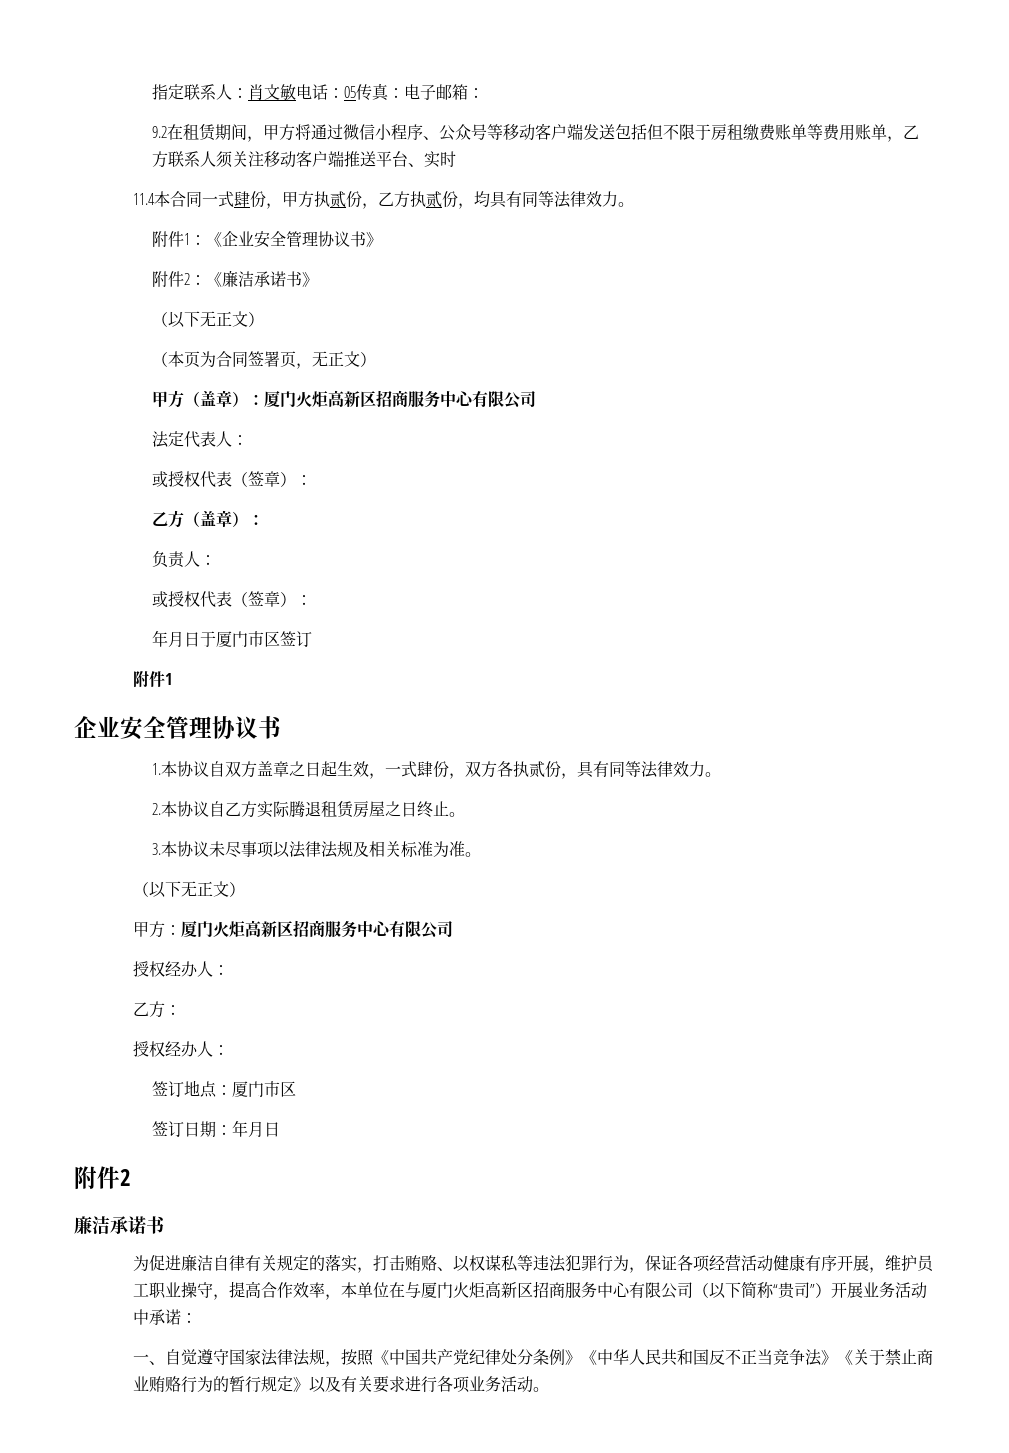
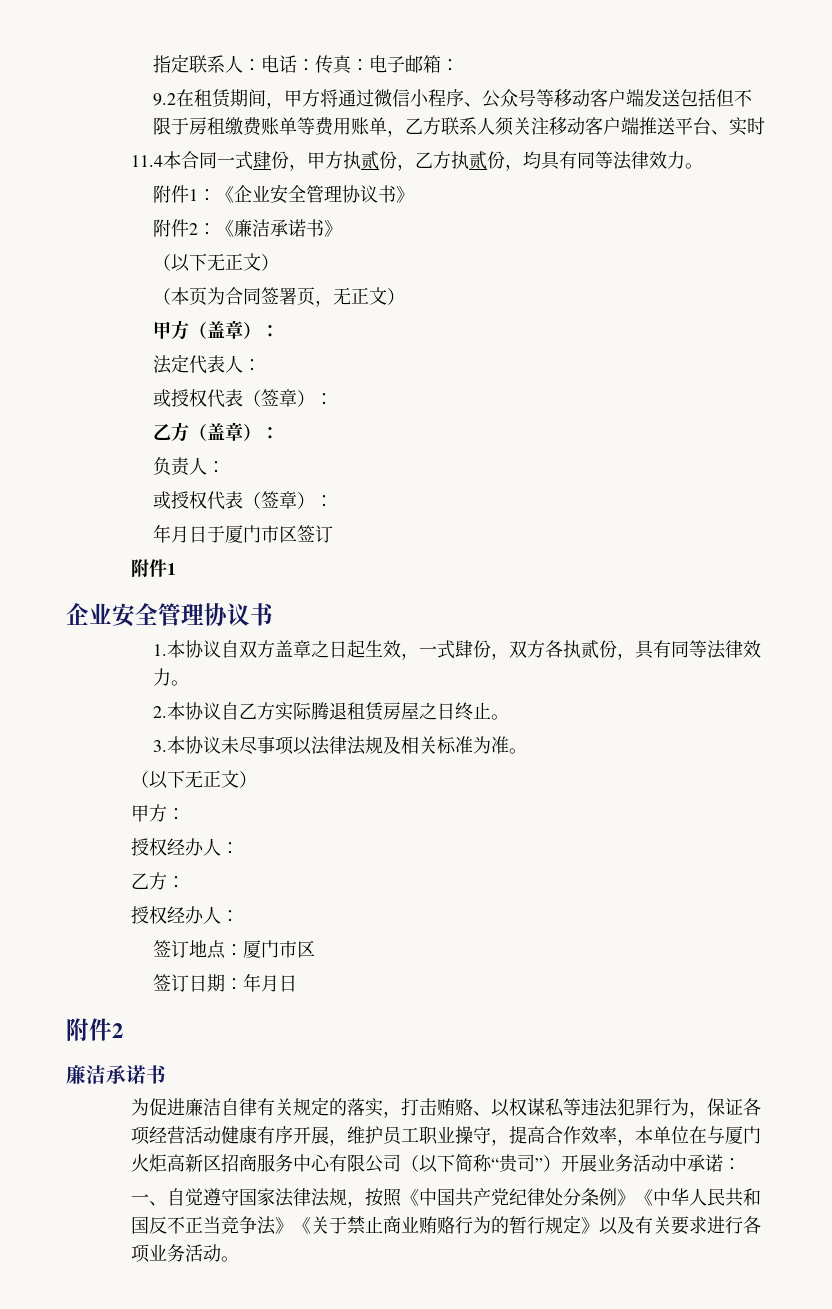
[248,84,357,100] 肖文敏电话：05 -> [260,55,315,73] 电话：
[264,390,537,409] 厦门火炬高新区招商服务中心有限公司 -> (279, 331) none
[180,920,453,939] 厦门火炬高新区招商服务中心有限公司 -> (186, 814) none

